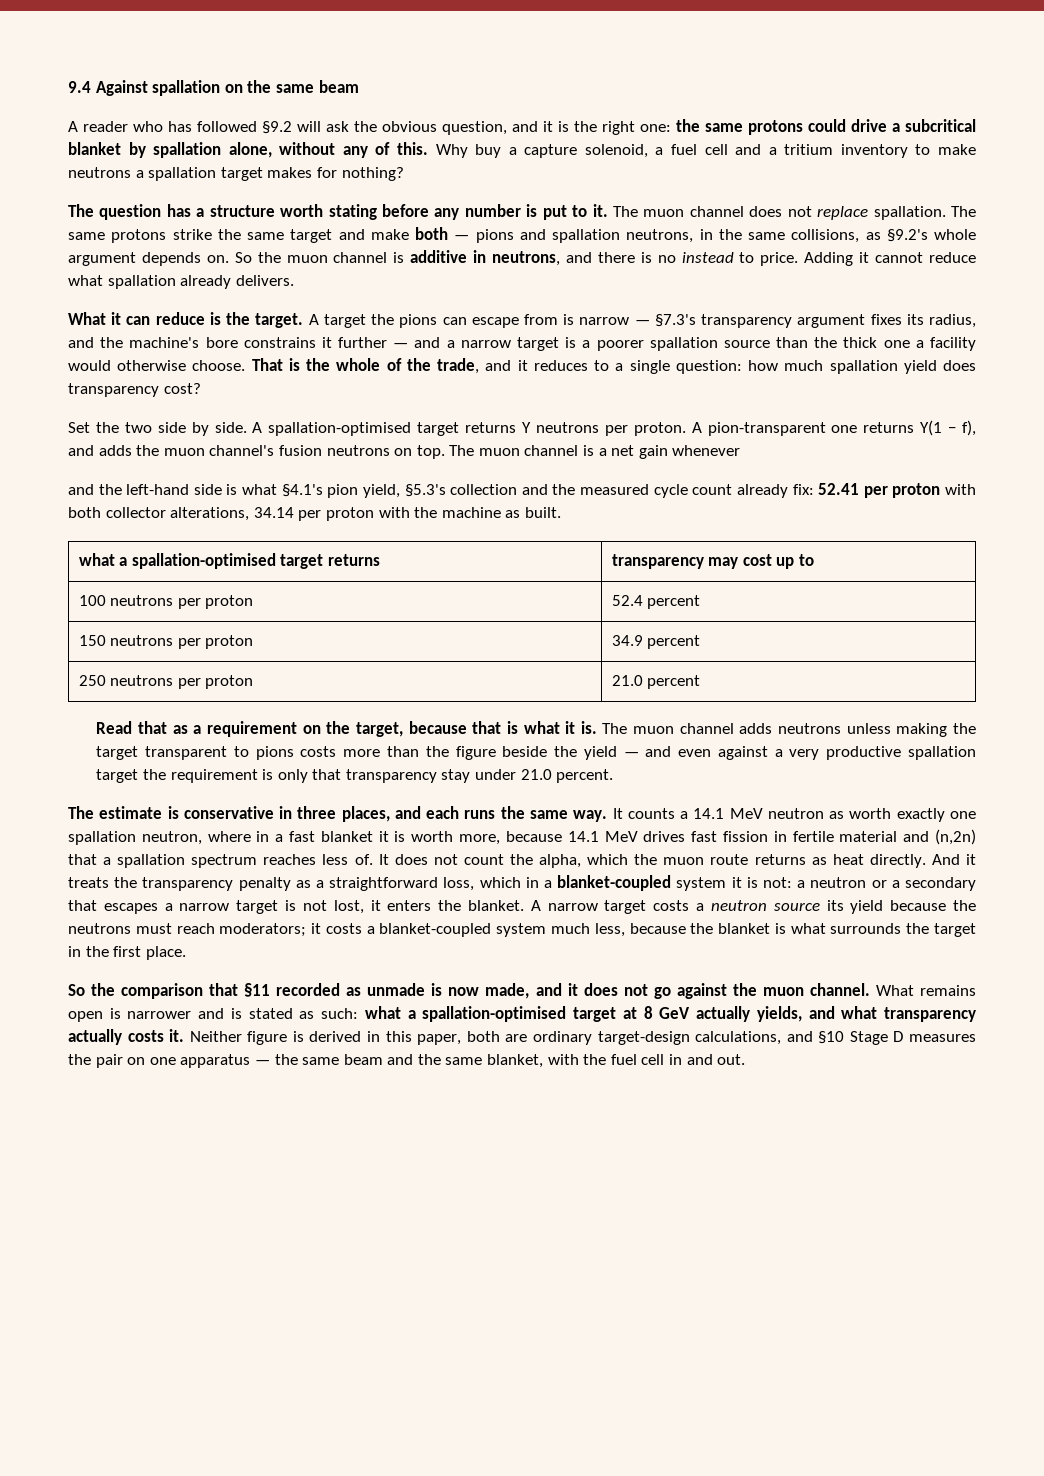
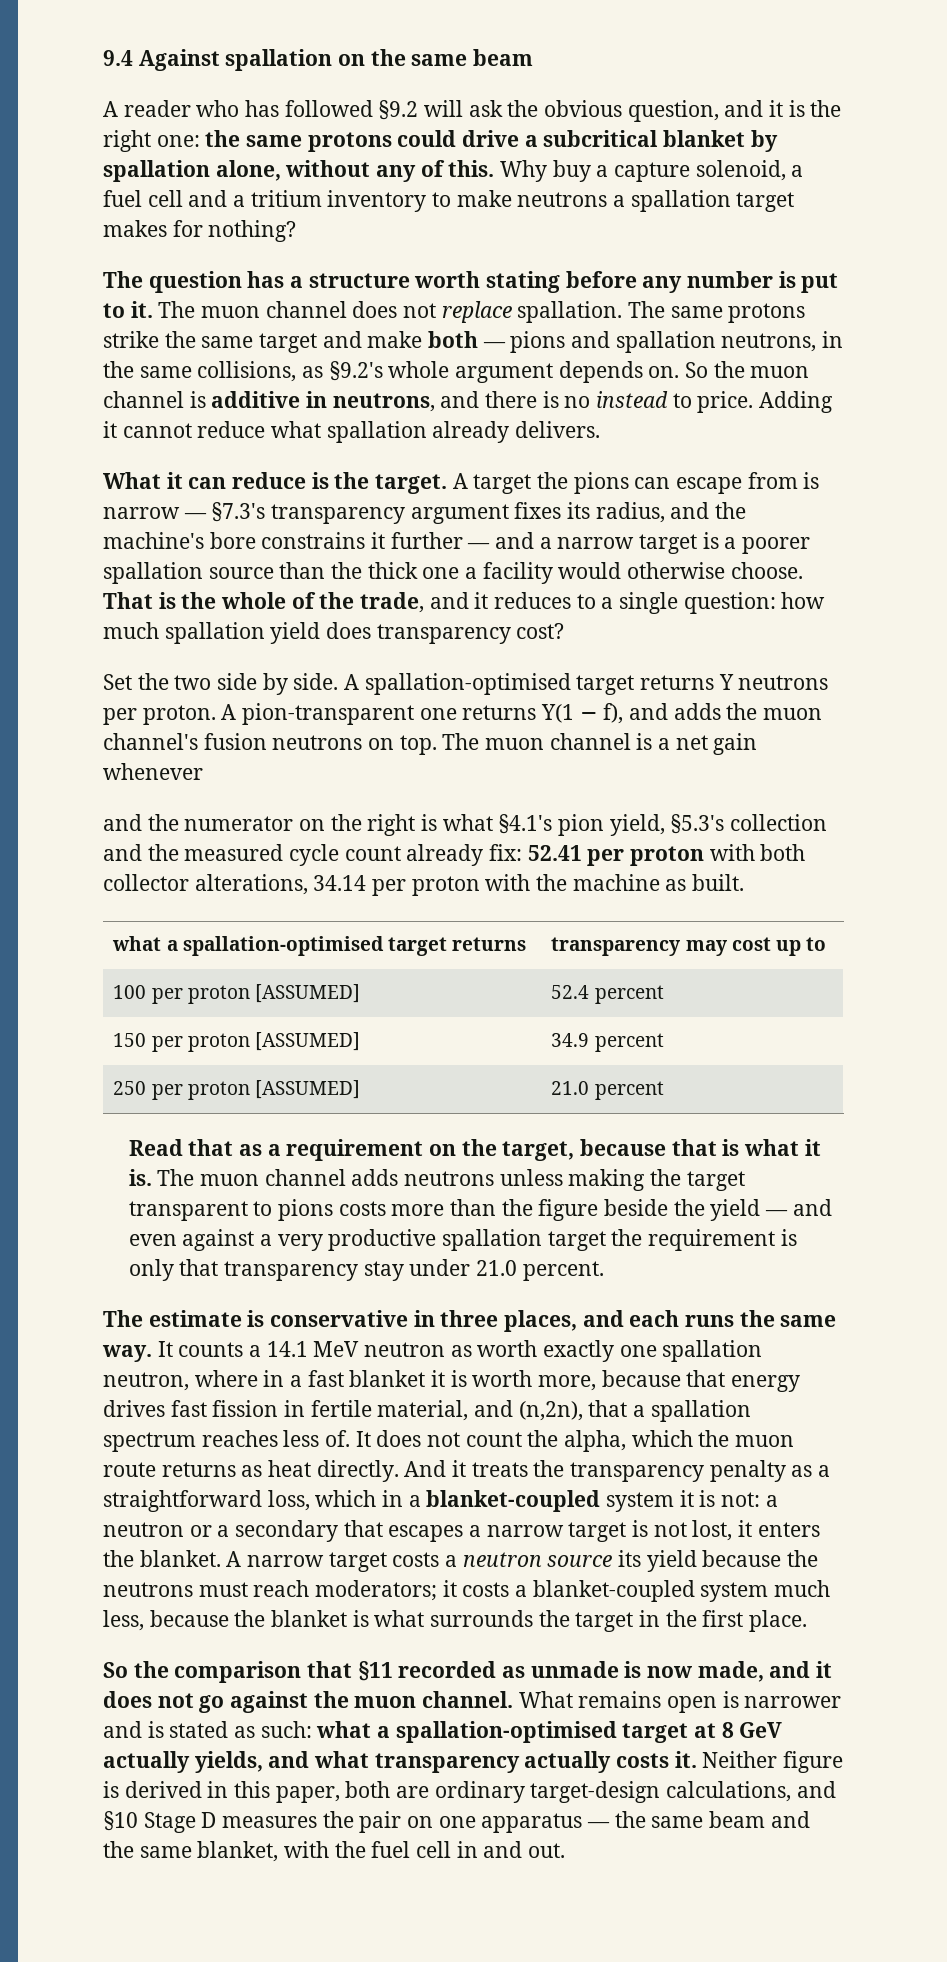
[126,484,222,495] left-hand side -> [184,814,416,836] numerator on the right
[110,595,254,609] neutrons per proton -> [151,984,360,1004] per proton [ASSUMED]
[110,635,254,649] neutrons per proton -> [151,1032,360,1052] per proton [ASSUMED]
[110,675,254,689] neutrons per proton -> [151,1080,360,1100] per proton [ASSUMED]
[567,831,638,842] 14.1 MeV -> [686,1370,801,1392] that energy
[839,829,977,845] material and (n,2n) -> [377,1400,583,1421] material, and (n,2n),

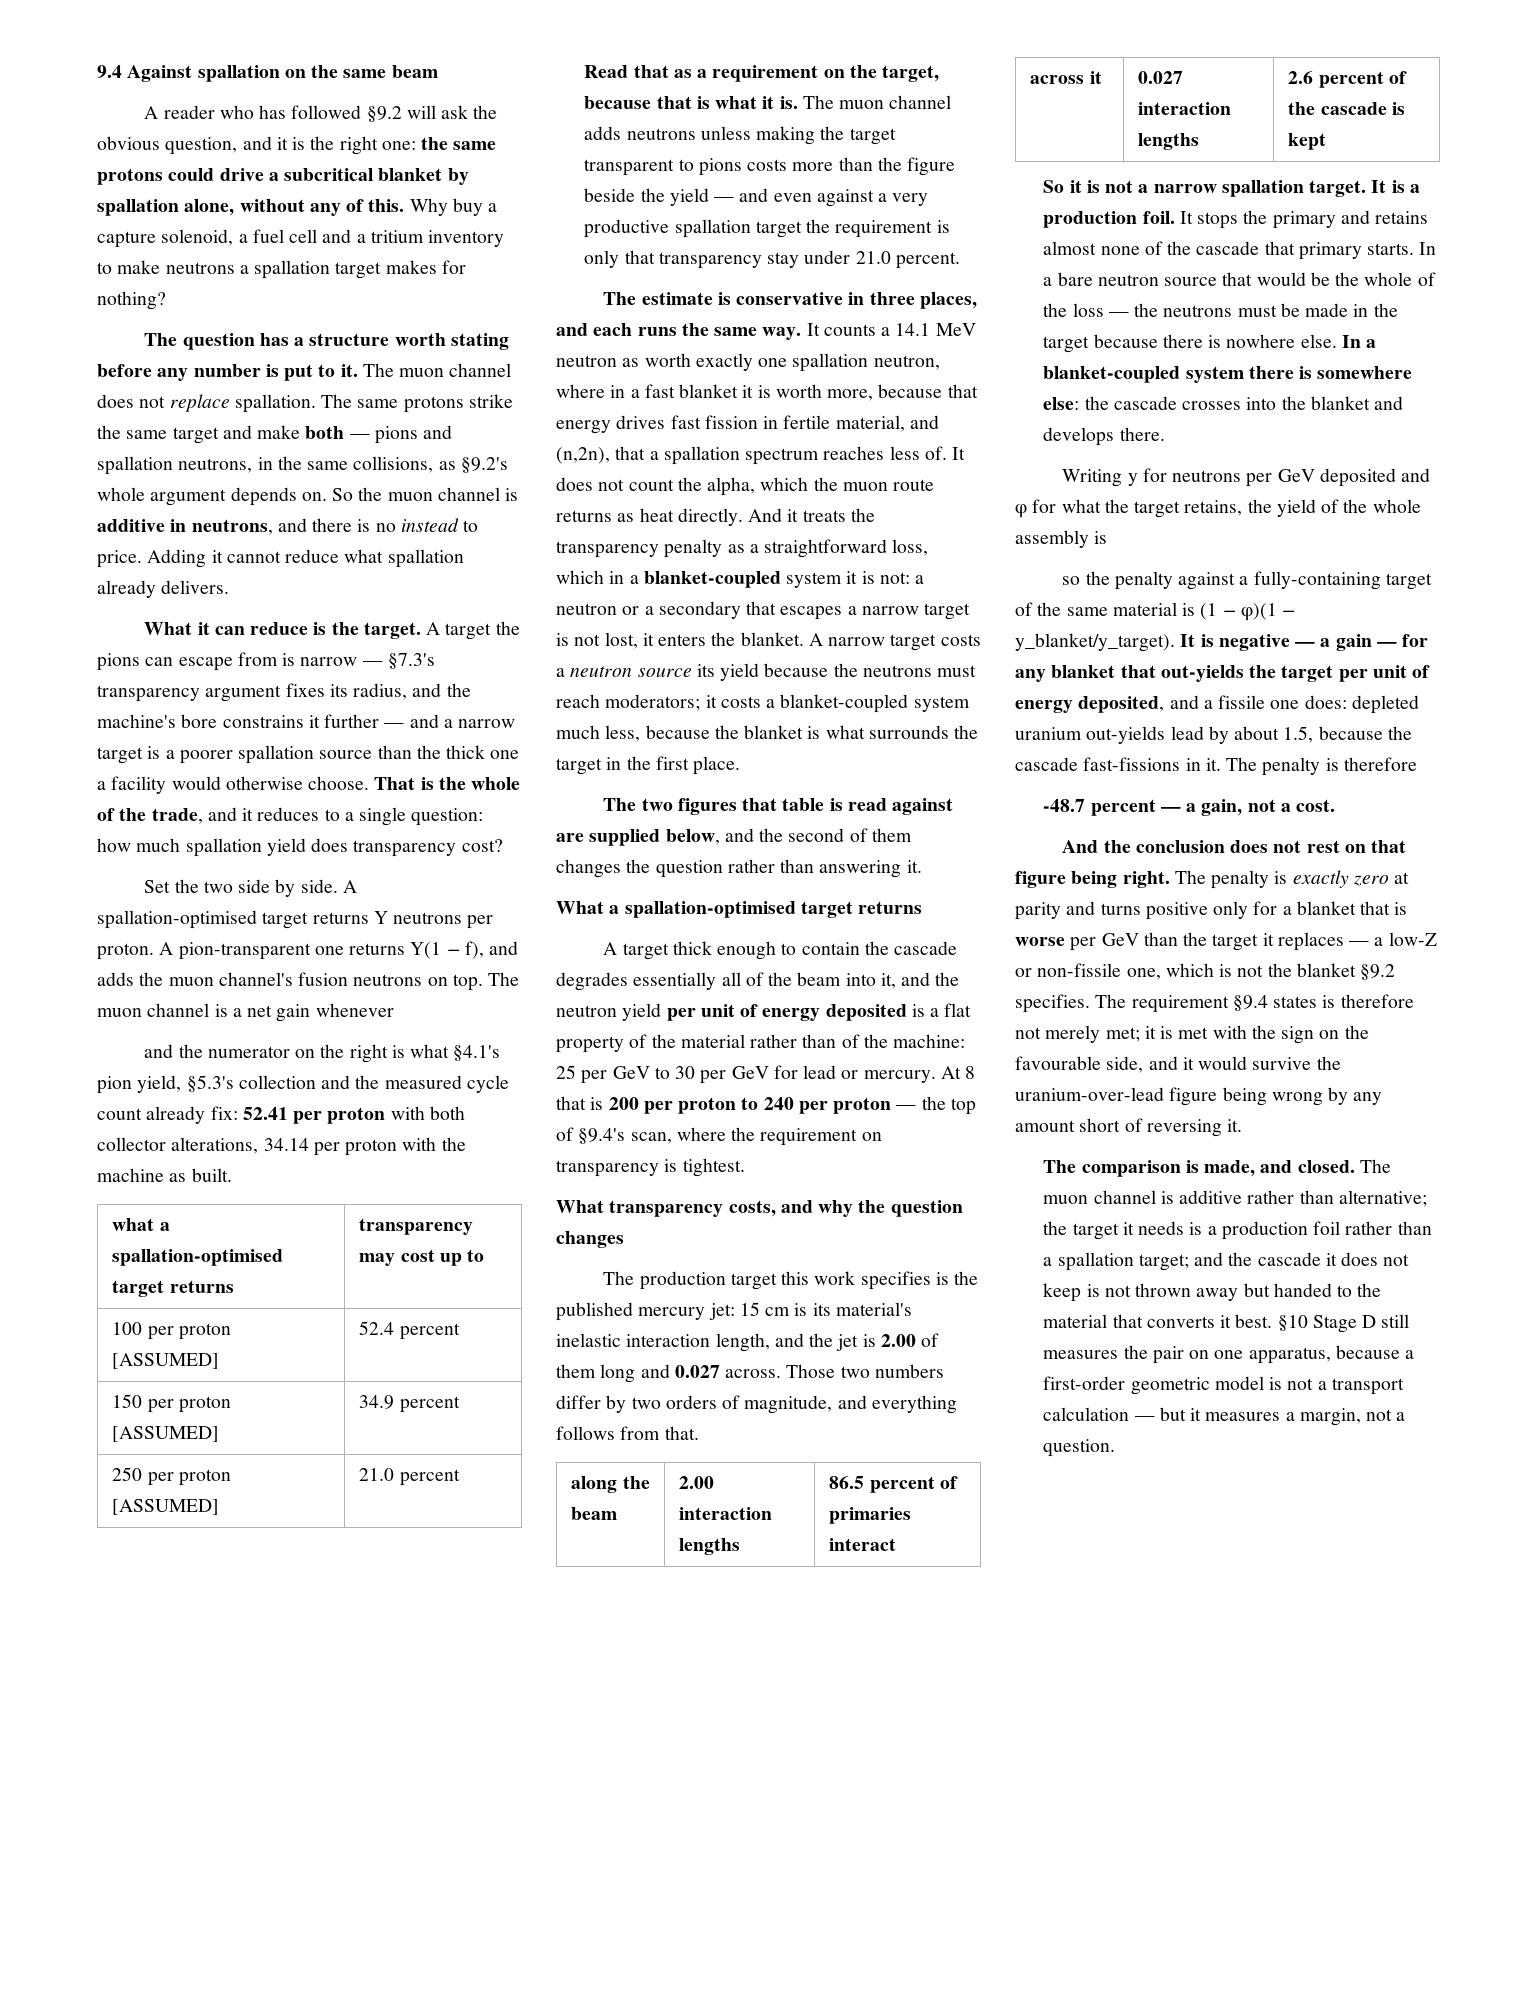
[103,1661,833,1683] [103,1691,842,1713] [103,1721,783,1743] [103,1751,844,1773] [103,1781,836,1803] So the comparison that §11 recorded as unmade is now made, and it does not go against the muon channel. What remains open is narrower and is stated as such: what a spallation-optimised target at 8 GeV actually yields, and what transparency actually costs it. Neither figure is derived in this paper, both are ordinary target-design calculations, and -> [603,798,954,815] [556,828,912,846] [556,859,922,878] [556,901,923,918] [603,941,958,960] [556,972,960,991] [556,1003,972,1021] [556,1034,966,1053] [556,1065,976,1084] [556,1096,976,1115] [556,1127,882,1146] [556,1158,745,1177] [556,1200,963,1217] [556,1231,624,1248] [603,1271,979,1290] [556,1302,912,1321] [556,1333,940,1352] [556,1364,944,1383] [556,1395,957,1414] [556,1426,699,1440] [571,1476,650,1493] [571,1507,618,1520] [679,1476,715,1489] [679,1507,773,1520] [679,1538,741,1555] [829,1476,958,1493] [829,1507,912,1524] [829,1538,897,1551] [1030,71,1102,84] [1138,71,1184,84] [1138,102,1232,115] [1138,133,1200,150] [1288,71,1407,88] [1288,102,1405,115] [1288,133,1327,150] [1043,180,1420,197] [1043,210,1429,229] [1043,241,1437,260] [1043,272,1436,286] [1043,303,1398,317] [1043,334,1377,353] [1043,366,1413,383] [1043,396,1404,410] [1043,427,1165,446] [1062,468,1431,487] [1015,499,1421,518] [1015,530,1108,548] [1062,571,1432,590] [1015,602,1296,621] [1015,633,1429,652] [1015,665,1431,682] [1015,695,1419,714] [1015,726,1412,744] [1015,757,1417,776] [1043,799,1336,816] [1062,840,1407,853] [1015,870,1410,889] [1015,901,1408,920] [1015,932,1437,951] [1015,963,1396,980] [1015,994,1414,1013] [1015,1025,1369,1044] [1015,1056,1341,1073] [1015,1087,1383,1106] [1015,1118,1243,1137] [1043,1159,1391,1177] [1043,1190,1427,1207] [1043,1221,1432,1240] [1043,1252,1410,1271] [1043,1283,1382,1302] [1043,1314,1273,1328] The two figures that table is read against are supplied below, and the second of them changes the question rather than answering it. // What a spallation-optimised target returns // A target thick enough to contain the cascade degrades essentially all of the beam into it, and the neutron yield per unit of energy deposited is a flat property of the material rather than of the machine: 25 per GeV to 30 per GeV for lead or mercury. At 8 that is 200 per proton to 240 per proton — the top of §9.4's scan, where the requirement on transparency is tightest. // What transparency costs, and why the question changes // The production target this work specifies is the published mercury jet: 15 cm is its material's inelastic interaction length, and the jet is 2.00 of them long and 0.027 across. Those two numbers differ by two orders of magnitude, and everything follows from that. // along the beam | 2.00 interaction lengths | 86.5 percent of primaries interact // across it | 0.027 interaction lengths | 2.6 percent of the cascade is kept // So it is not a narrow spallation target. It is a production foil. It stops the primary and retains almost none of the cascade that primary starts. In a bare neutron source that would be the whole of the loss — the neutrons must be made in the target because there is nowhere else. In a blanket-coupled system there is somewhere else: the cascade crosses into the blanket and develops there. // Writing y for neutrons per GeV deposited and φ for what the target retains, the yield of the whole assembly is // so the penalty against a fully-containing target of the same material is (1 − φ)(1 − y_blanket/y_target). It is negative — a gain — for any blanket that out-yields the target per unit of energy deposited, and a fissile one does: depleted uranium out-yields lead by about 1.5, because the cascade fast-fissions in it. The penalty is therefore // -48.7 percent — a gain, not a cost. // And the conclusion does not rest on that figure being right. The penalty is exactly zero at parity and turns positive only for a blanket that is worse per GeV than the target it replaces — a low-Z or non-fissile one, which is not the blanket §9.2 specifies. The requirement §9.4 states is therefore not merely met; it is met with the sign on the favourable side, and it would survive the uranium-over-lead figure being wrong by any amount short of reversing it. // The comparison is made, and closed. The muon channel is additive rather than alternative; the target it needs is a production foil rather than a spallation target; and the cascade it does not keep is not thrown away but handed to the material that converts it best.
(217, 1820) none -> [1381,1314,1410,1328] still
[481,1811,810,1833] [103,1841,566,1862] apparatus — the same beam and the same blanket, with the fuel cell in and out. -> [1248,1345,1415,1364] [1043,1376,1404,1395] [1043,1407,1406,1426] [1043,1439,1116,1457] apparatus, because a first-order geometric model is not a transport calculation — but it measures a margin, not a question.

